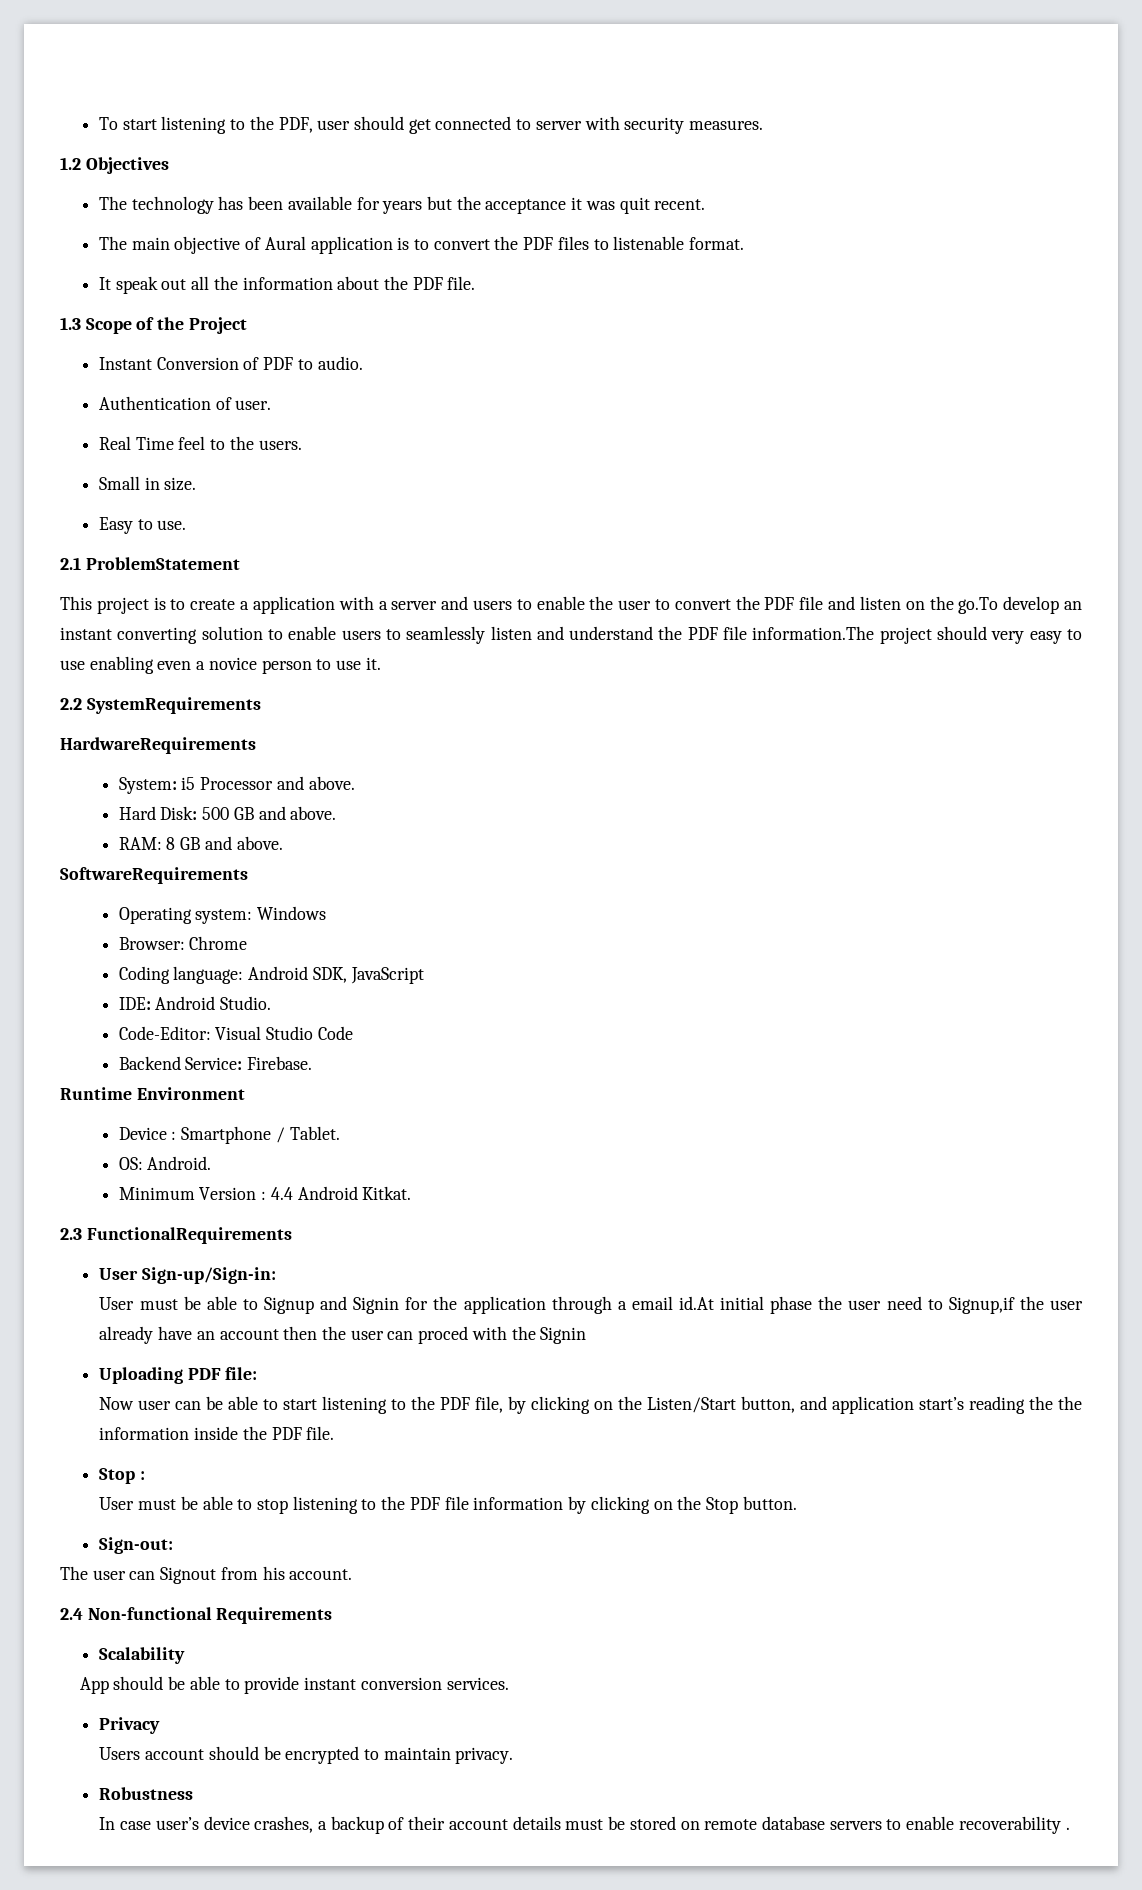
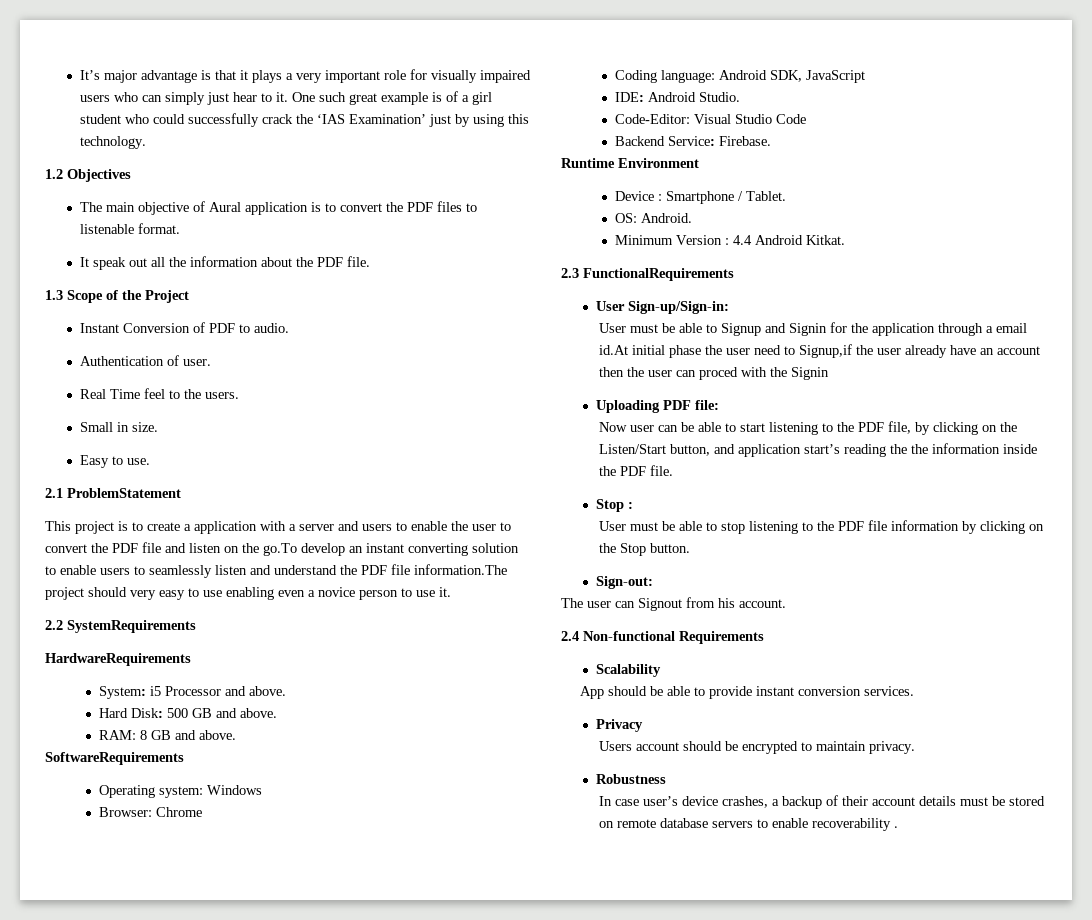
[98,116,764,134] [60,157,169,174] [98,196,706,214] To start listening to the PDF, user should get connected to server with security measures. // 1.2 Objectives // The technology has been available for years but the acceptance it was quit recent. -> [80,69,532,83] [80,91,493,105] [80,113,530,127] [80,136,147,149] [45,169,131,182] It’s major advantage is that it plays a very important role for visually impaired users who can simply just hear to it. One such great example is of a girl student who could successfully crack the ‘IAS Examination’ just by using this technology. // 1.2 Objectives

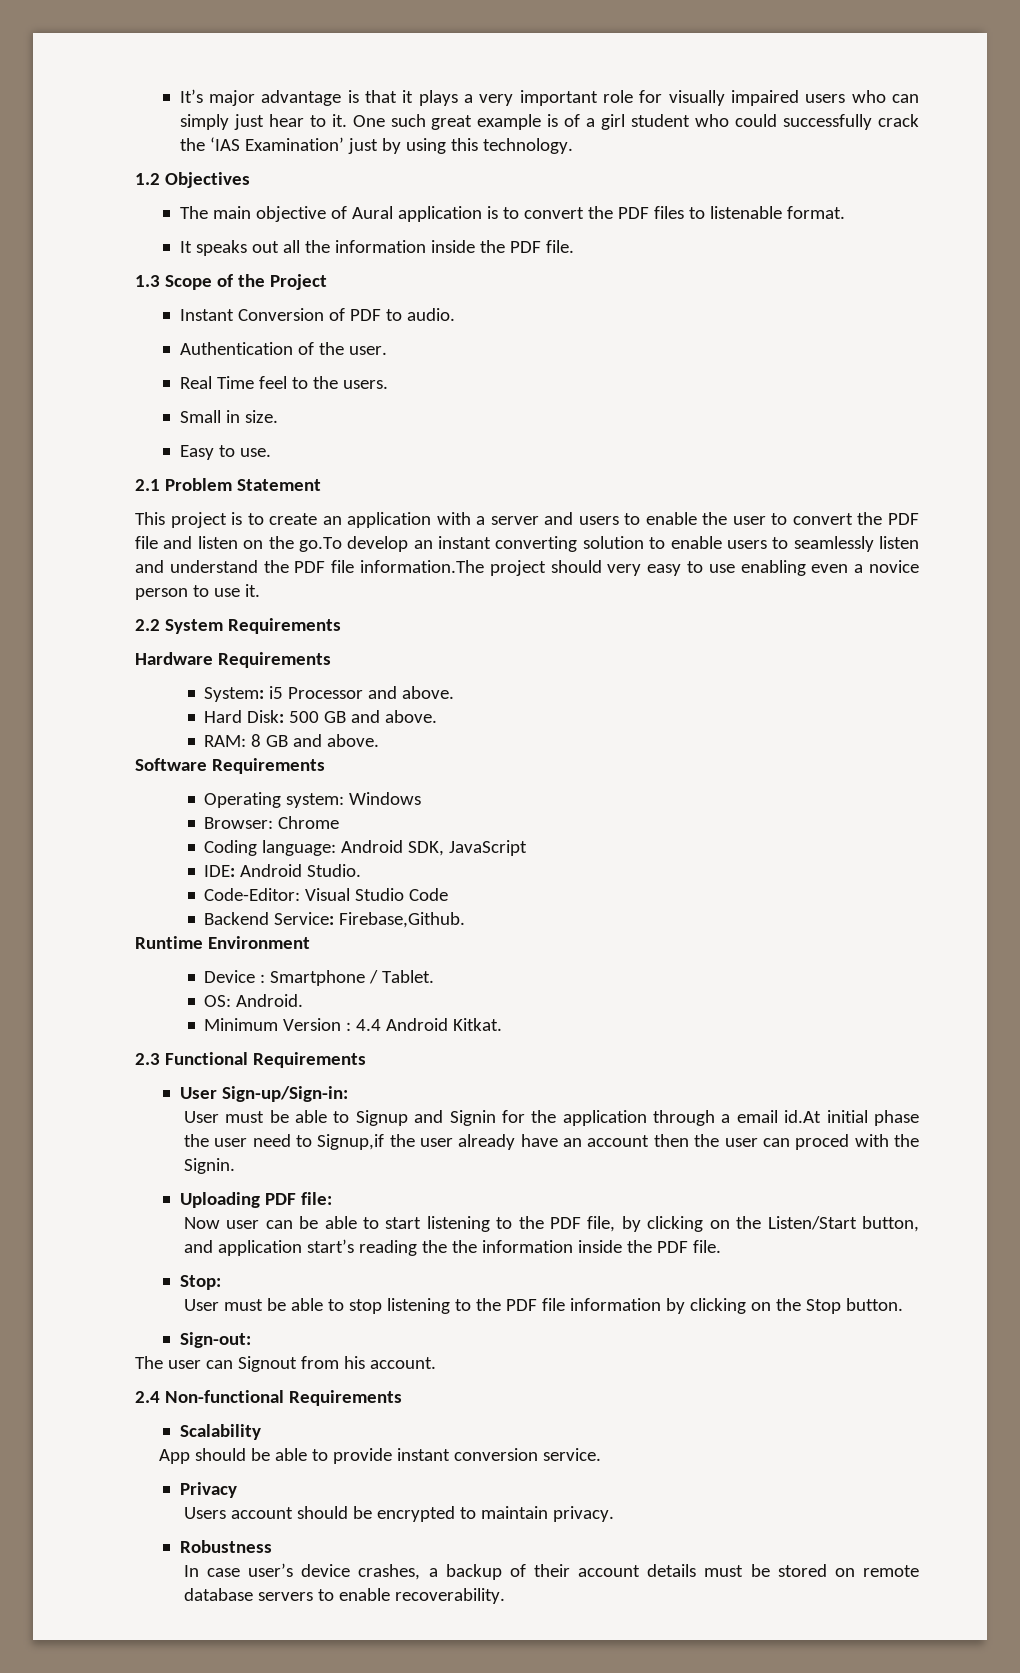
[93,257,127,270] speak -> [195,240,247,256] speaks
[261,257,293,267] about -> [430,240,475,253] inside
(180, 360) none -> [318,342,344,355] the
[67,488,181,498] ProblemStatement -> [164,478,321,491] Problem Statement
[184,524,191,531] a -> [322,516,342,525] an
[67,620,196,633] [45,653,191,666] SystemRequirements // HardwareRequirements -> [164,618,341,634] [135,652,331,668] System Requirements // Hardware Requirements
[45,752,184,765] SoftwareRequirements -> [135,758,325,774] Software Requirements
[719,136,772,146] Firebase. -> [339,912,466,928] Firebase,Github.
[583,268,734,281] FunctionalRequirements -> [164,1052,366,1068] Functional Requirements
[791,367,830,380] Signin -> [183,1158,235,1174] Signin.
[596,499,634,512] Stop : -> [179,1275,221,1290] Stop:
[864,686,915,696] services. -> [543,1448,602,1461] service.
[812,818,899,831] recoverability . -> [394,1588,505,1604] recoverability.

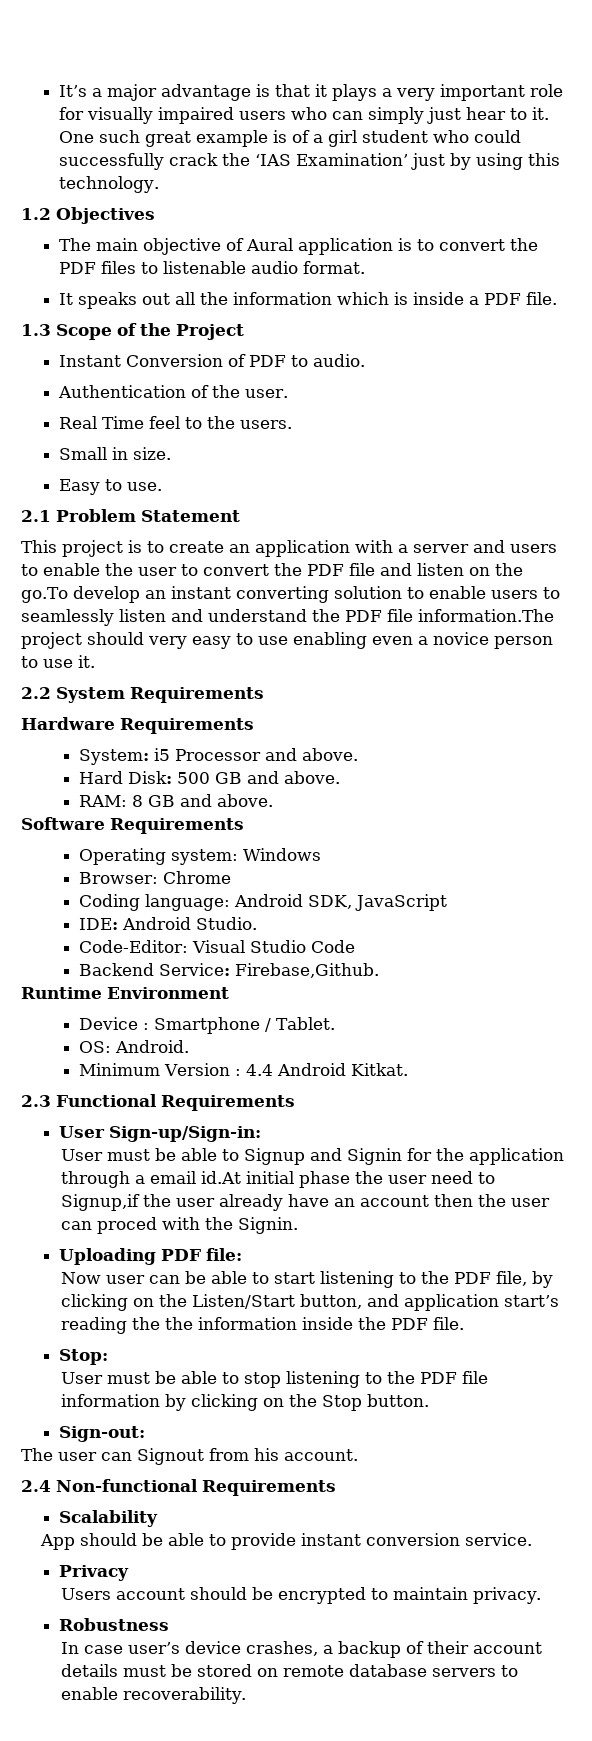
(203, 96) none -> [91,88,102,97] a
(782, 212) none -> [250,261,298,274] audio
[430,240,505,253] inside the -> [336,292,479,305] which is inside a

